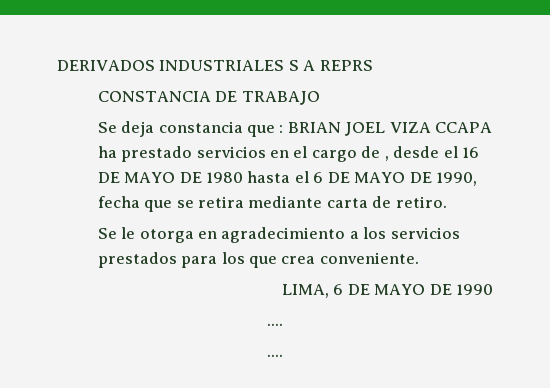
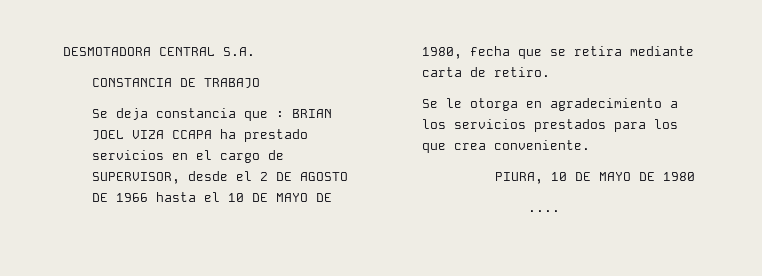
[57,60,373,71] DERIVADOS INDUSTRIALES S A REPRS -> [63,47,255,56] DESMOTADORA CENTRAL S.A.
[384,156,389,161] , -> [92,172,181,184] SUPERVISOR,
[462,147,480,158] [97,171,478,186] 16 DE MAYO DE 1980 hasta el 6 DE MAYO DE 1990, -> [260,172,349,181] [92,192,333,202] [422,47,463,59] 2 DE AGOSTO DE 1966 hasta el 10 DE MAYO DE 1980,
[281,284,493,298] [267,323,283,326] [267,354,283,357] LIMA, 6 DE MAYO DE 1990 // .... // .... -> [495,172,695,184] [528,210,560,212] PIURA, 10 DE MAYO DE 1980 // ....

